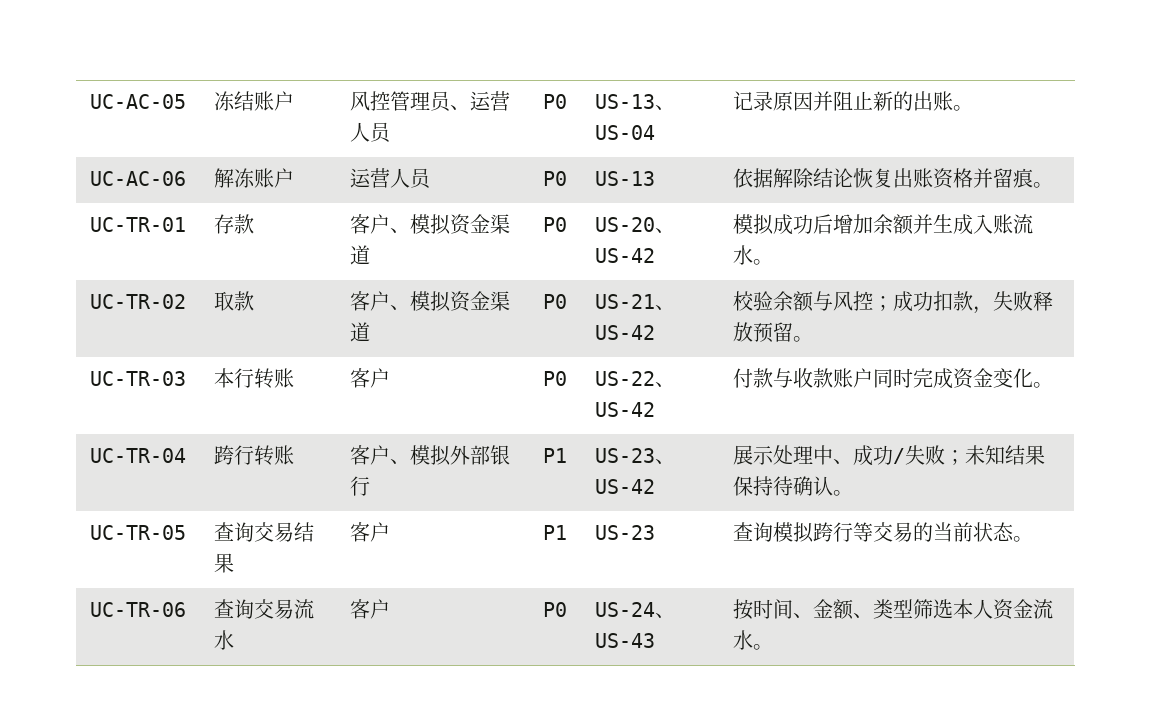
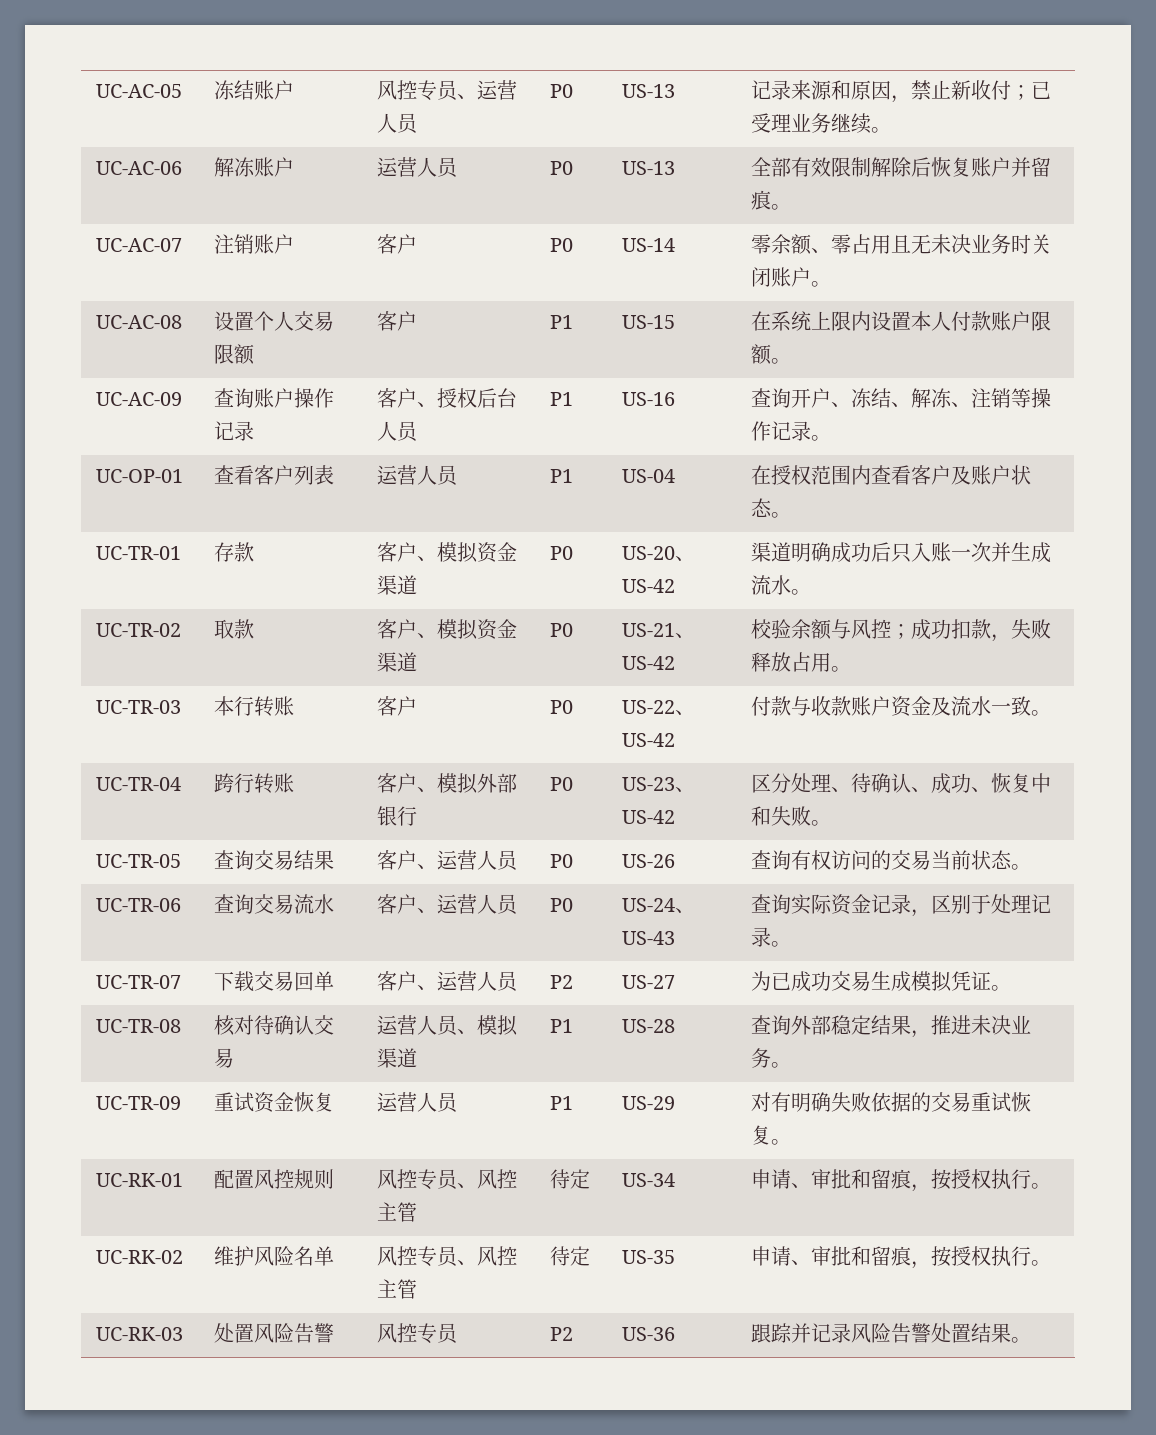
[389,91,430,111] 管理 -> [417,80,438,101] 专
[654,105,675,110] [594,125,655,140] [732,91,953,111] 、US-04 | 记录原因并阻止新的出账 -> [751,80,1052,103] [751,113,872,134] | 记录来源和原因，禁止新收付；已受理业务继续
[732,168,1033,189] 依据解除结论恢复出账资格并留痕 -> [751,157,1052,177] [751,190,792,210] [96,238,183,252] [214,234,295,254] [377,234,418,254] [550,238,574,252] [622,238,676,252] [751,234,1052,255] [751,267,832,287] [96,315,183,329] [214,311,335,331] [214,344,256,365] [377,311,418,331] [550,315,574,329] [622,315,676,329] [751,311,1052,331] [751,344,792,365] [96,392,183,406] [214,388,335,408] [214,421,255,441] [377,388,518,408] [377,421,420,442] [550,392,574,406] [622,392,676,406] [751,388,1052,408] [751,421,832,441] [96,469,184,483] [214,465,335,485] [377,465,460,486] [550,469,574,483] [622,469,676,483] [751,465,1032,485] [751,498,773,517] 全部有效限制解除后恢复账户并留痕。 // UC-AC-07 | 注销账户 | 客户 | P0 | US-14 | 零余额、零占用且无未决业务时关闭账户。 // UC-AC-08 | 设置个人交易限额 | 客户 | P1 | US-15 | 在系统上限内设置本人付款账户限额。 // UC-AC-09 | 查询账户操作记录 | 客户、授权后台人员 | P1 | US-16 | 查询开户、冻结、解冻、注销等操作记录。 // UC-OP-01 | 查看客户列表 | 运营人员 | P1 | US-04 | 在授权范围内查看客户及账户状态
[732,214,1013,235] 模拟成功后增加余额并生成入账 -> [751,542,1052,563] 渠道明确成功后只入账一次并生成
[752,322,793,343] 预留 -> [791,652,832,672] 占用
[872,368,1033,389] 同时完成资金变化 -> [891,696,1032,717] 资金及流水一致
[542,448,567,463] P1 -> [550,777,574,791] P0
[732,445,1045,466] [732,476,833,496] 展示处理中、成功/失败；未知结果保持待确认 -> [751,773,1052,794] [751,806,812,826] 区分处理、待确认、成功、恢复中和失败
[542,525,567,540] [594,525,655,540] [732,522,933,543] | P1 | US-23 | 查询模拟跨行等交易的 -> [417,850,520,871] [550,854,574,868] [622,854,676,868] [751,850,932,870] 、运营人员 | P0 | US-26 | 查询有权访问的交易
(390, 609) none -> [417,894,520,915] 、运营人员
[732,599,1053,620] [732,630,753,650] 按时间、金额、类型筛选本人资金流水 -> [751,894,1052,917] [751,927,792,947] [96,975,182,989] [214,971,335,992] [377,971,520,992] [550,975,574,989] [622,975,676,989] [751,971,1012,992] [96,1019,182,1033] [214,1015,335,1036] [214,1048,235,1068] [377,1015,519,1036] [377,1048,418,1068] [550,1019,574,1033] [622,1019,676,1033] [751,1015,1032,1038] [751,1048,792,1068] [96,1096,182,1110] [214,1092,335,1113] [377,1092,460,1113] [550,1096,574,1110] [622,1096,676,1110] [751,1092,1032,1112] [751,1125,792,1145] [96,1173,184,1187] [214,1169,335,1189] [377,1169,518,1190] [377,1202,418,1222] [550,1169,591,1189] [622,1173,676,1187] [751,1169,1052,1192] [96,1250,184,1264] [214,1246,335,1266] [377,1246,518,1267] [377,1279,418,1299] [550,1246,591,1266] [622,1250,676,1264] [751,1246,1052,1269] [96,1327,184,1341] [214,1323,335,1343] [377,1323,460,1344] [550,1327,574,1341] [622,1327,676,1341] [751,1323,1012,1343] 查询实际资金记录，区别于处理记录。 // UC-TR-07 | 下载交易回单 | 客户、运营人员 | P2 | US-27 | 为已成功交易生成模拟凭证。 // UC-TR-08 | 核对待确认交易 | 运营人员、模拟渠道 | P1 | US-28 | 查询外部稳定结果，推进未决业务。 // UC-TR-09 | 重试资金恢复 | 运营人员 | P1 | US-29 | 对有明确失败依据的交易重试恢复。 // UC-RK-01 | 配置风控规则 | 风控专员、风控主管 | 待定 | US-34 | 申请、审批和留痕，按授权执行。 // UC-RK-02 | 维护风险名单 | 风控专员、风控主管 | 待定 | US-35 | 申请、审批和留痕，按授权执行。 // UC-RK-03 | 处置风险告警 | 风控专员 | P2 | US-36 | 跟踪并记录风险告警处置结果

